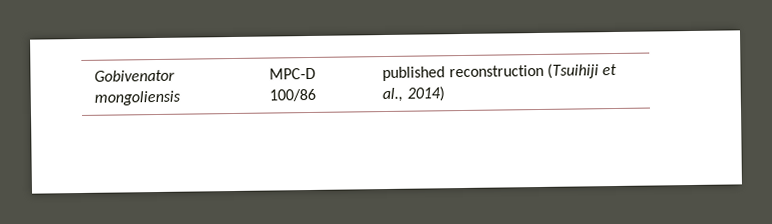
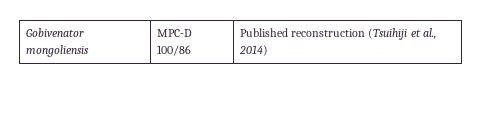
[382,66,446,82] published -> [239,28,288,37] Published

